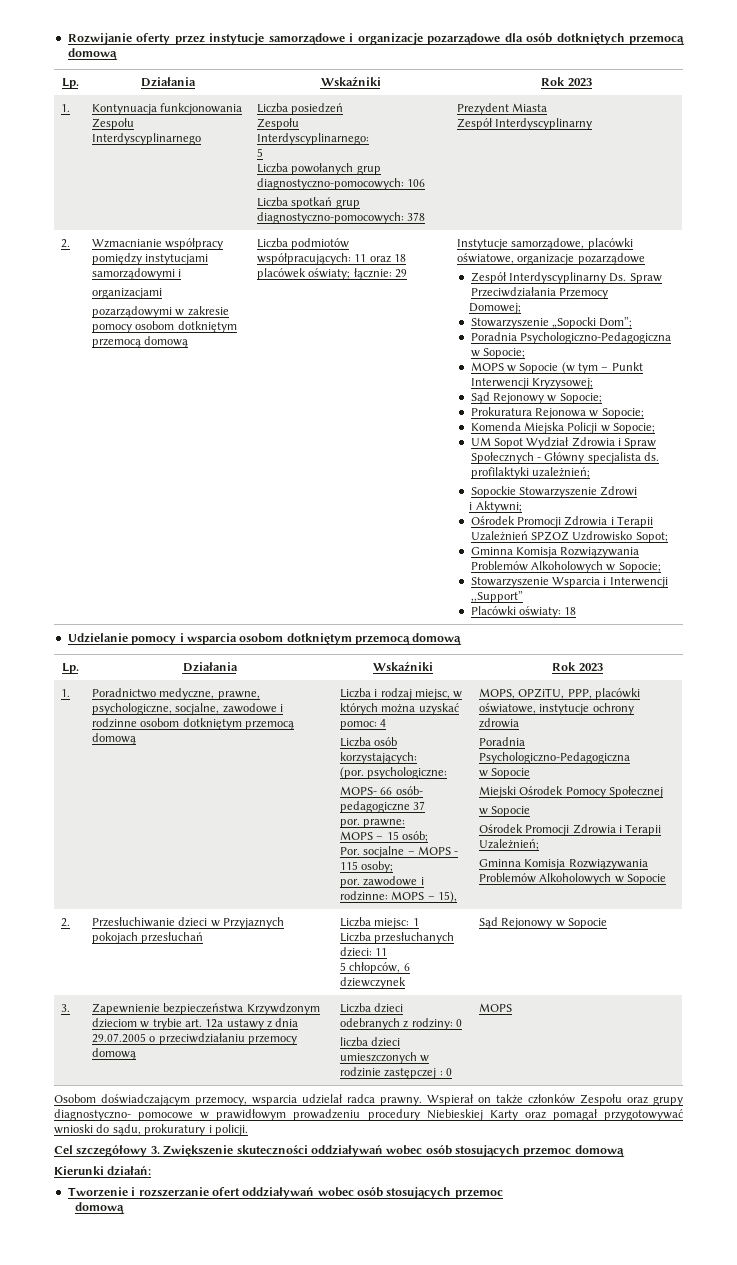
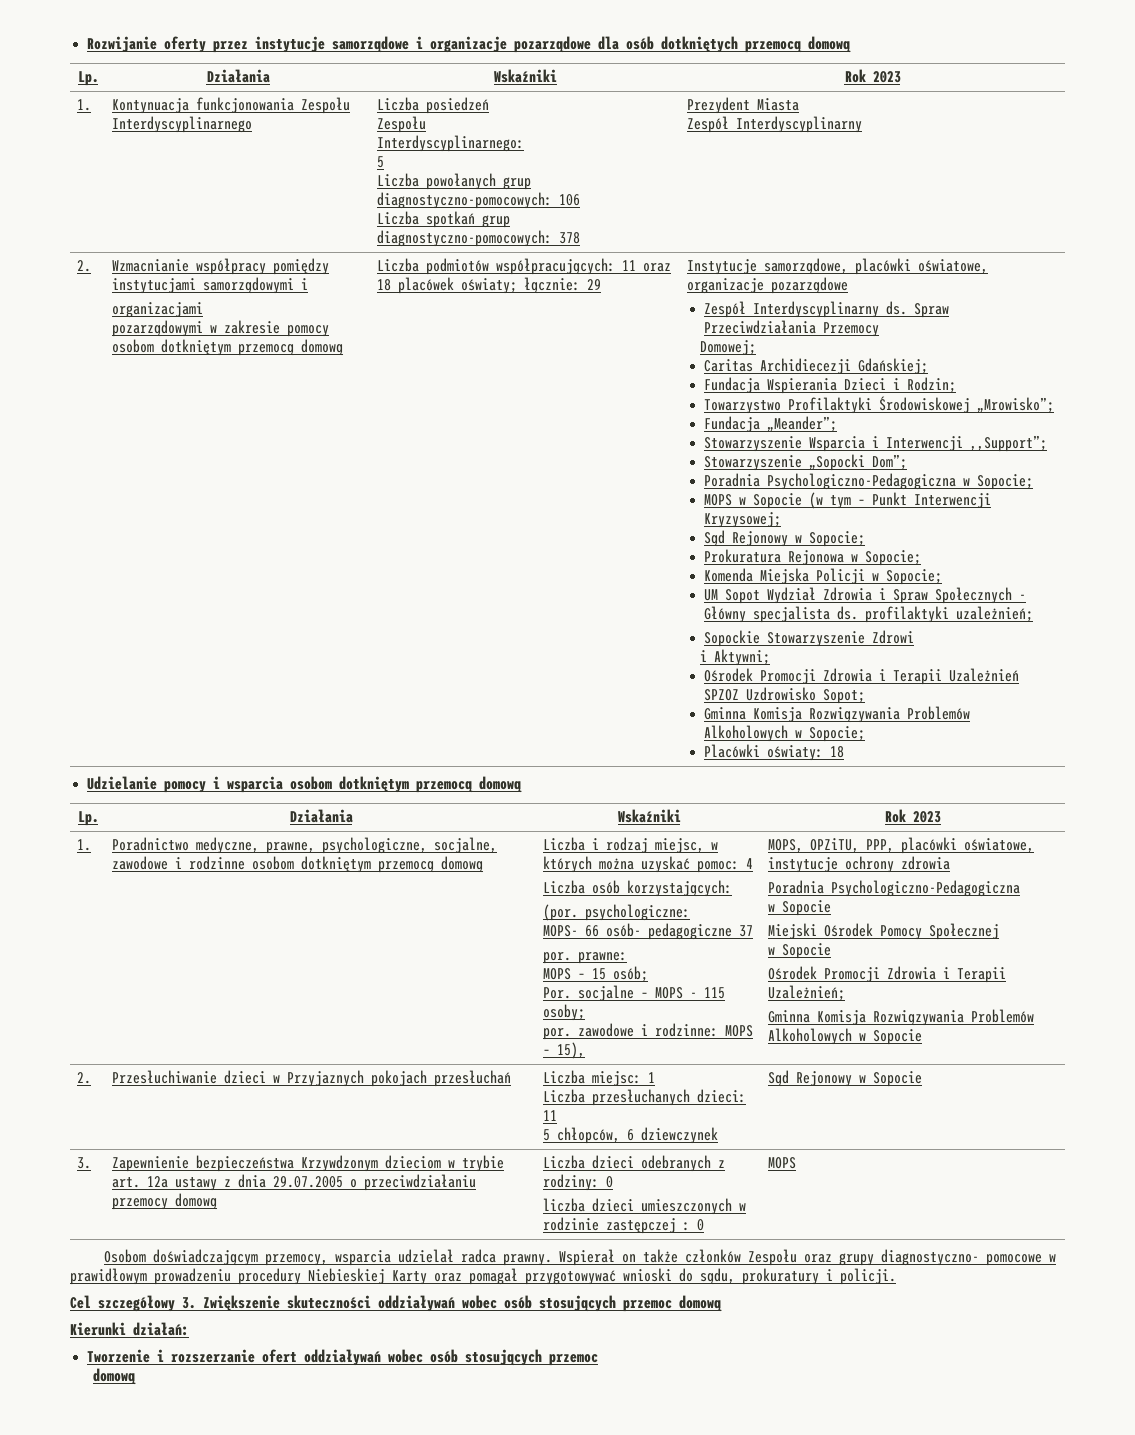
[609,273,627,282] Ds. -> [885,301,907,315] ds.
(522, 308) none -> [703,358,928,374] [703,377,956,394] [703,396,1054,414] [703,416,837,432] [703,435,1047,452] // Caritas Archidiecezji Gdańskiej; // Fundacja Wspierania Dzieci i Rodzin; // Towarzystwo Profilaktyki Środowiskowej „Mrowisko”; // Fundacja „Meander”; // Stowarzyszenie Wsparcia i Interwencji ,,Support”;
[470,577,668,588] [470,591,523,603] // Stowarzyszenie Wsparcia i Interwencji ,,Support” -> (865, 734) none

